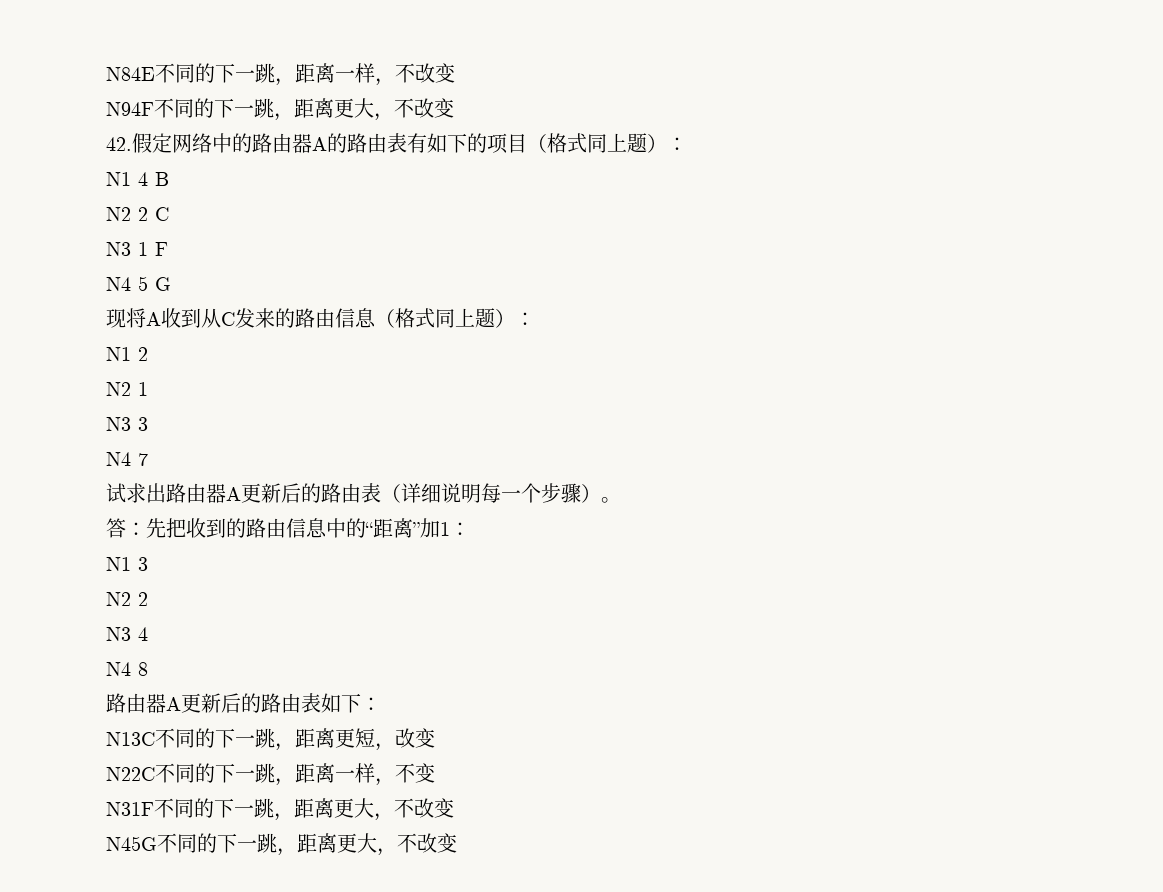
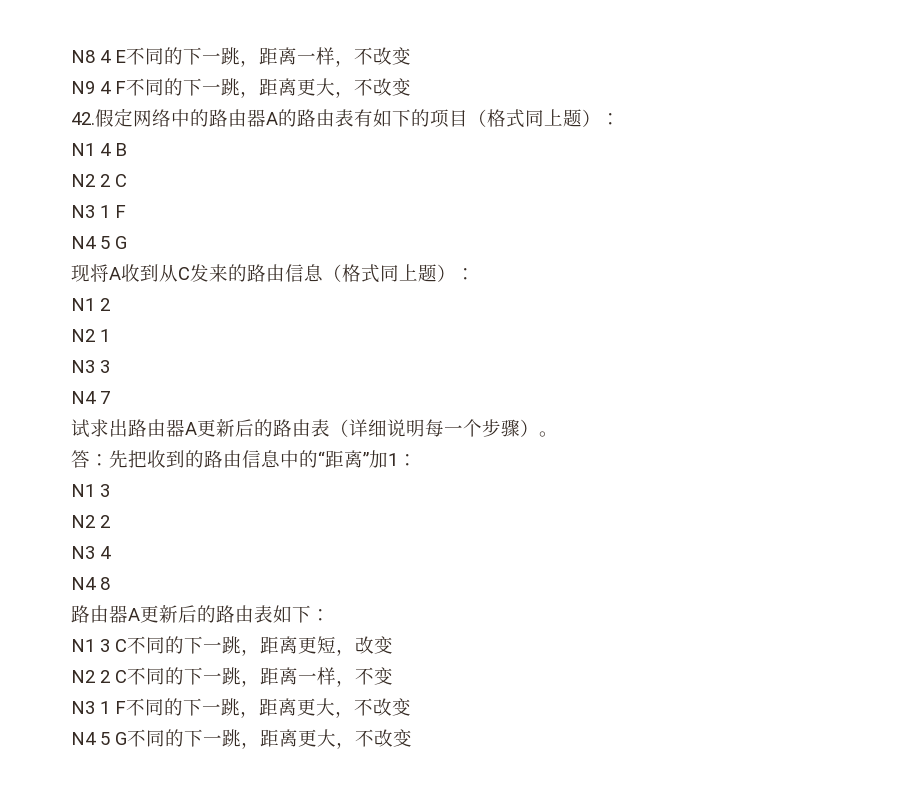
[106,67,155,81] N84E -> [71,50,126,63] N8 4 E
[106,102,154,116] N94F -> [71,81,126,94] N9 4 F
[106,732,155,746] N13C -> [71,639,127,652] N1 3 C
[106,767,155,781] N22C -> [71,670,127,683] N2 2 C
[106,798,454,821] [106,836,157,851] N31F不同的下一跳，距离更大，不改变 // N45G -> [71,698,411,718] [71,732,127,745] N3 1 F不同的下一跳，距离更大，不改变 // N4 5 G

